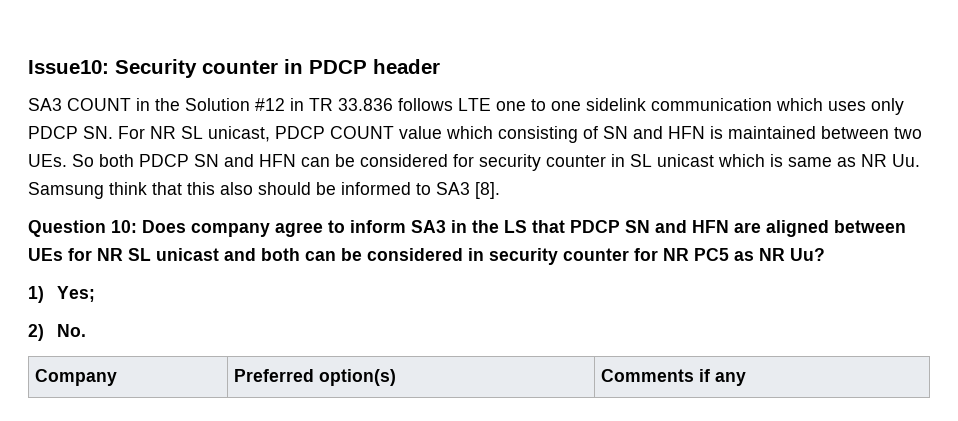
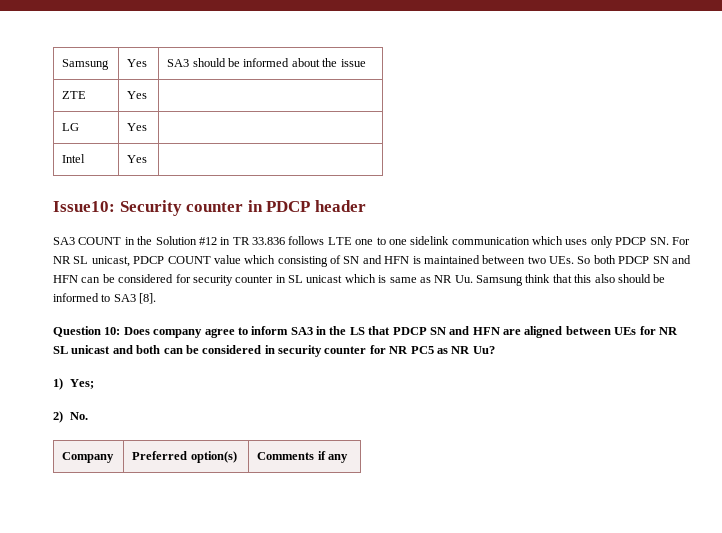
(28, 67) none -> [62,59,110,70] [127,59,148,67] [167,58,366,67] [62,91,87,99] [127,91,148,99] [62,123,80,131] [127,123,148,131] [62,154,86,163] [127,155,148,163] Samsung | Yes | SA3 should be informed about the issue // ZTE | Yes | // LG | Yes | // Intel | Yes | //

